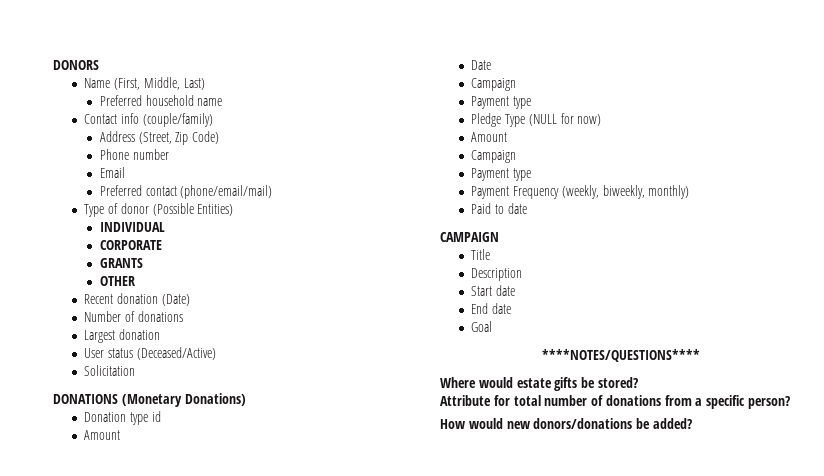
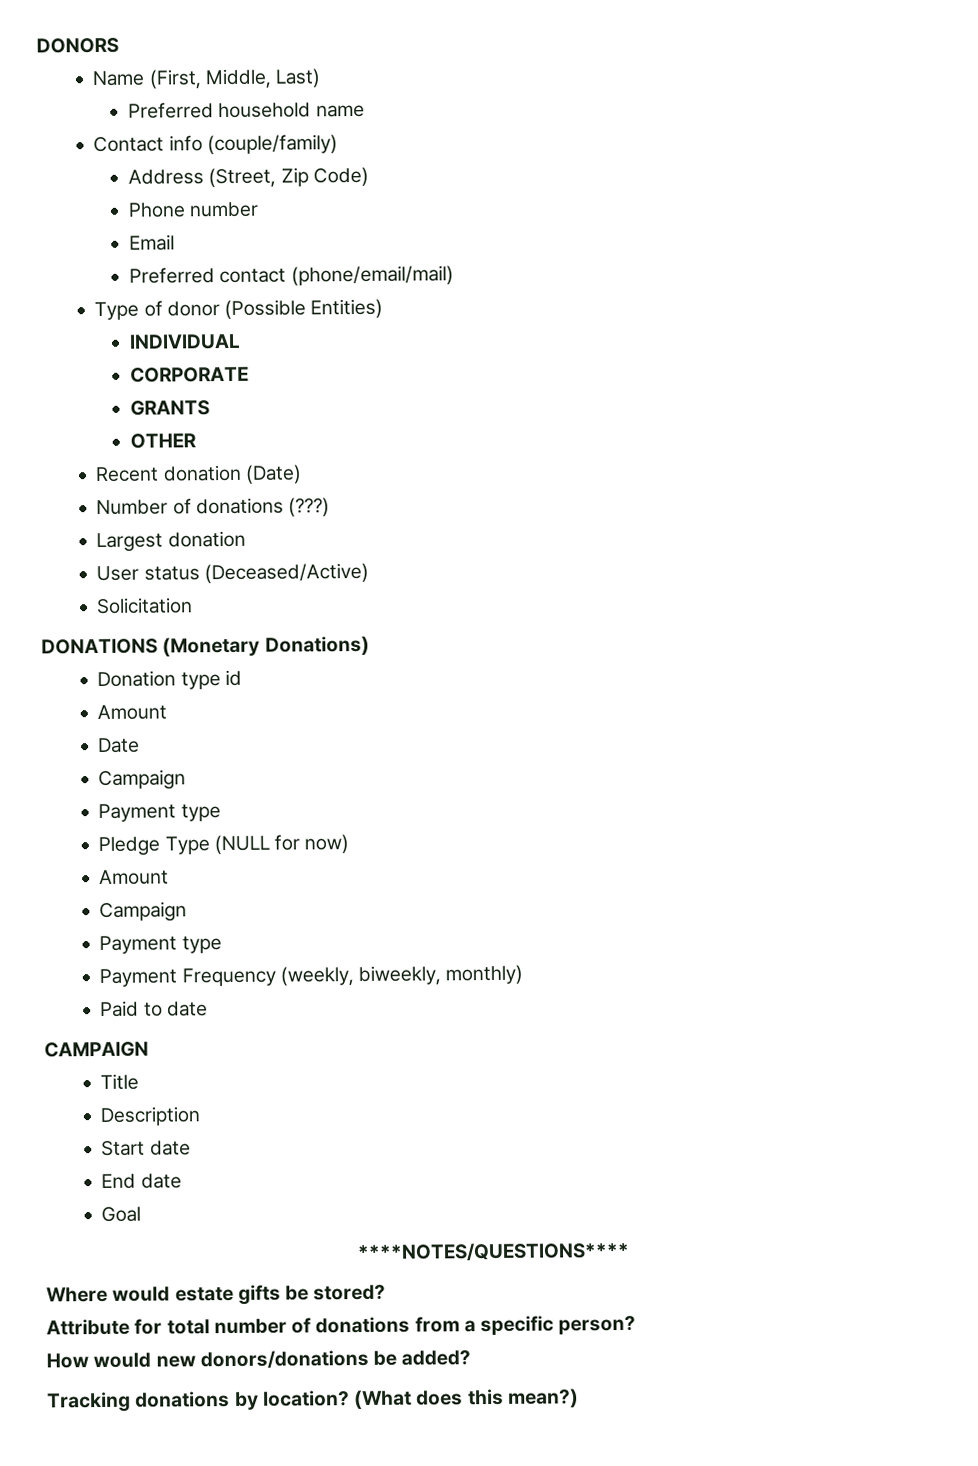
(183, 316) none -> [288,497,331,517] (???)
(692, 423) none -> [47,1388,579,1413] // Tracking donations by location? (What does this mean?)

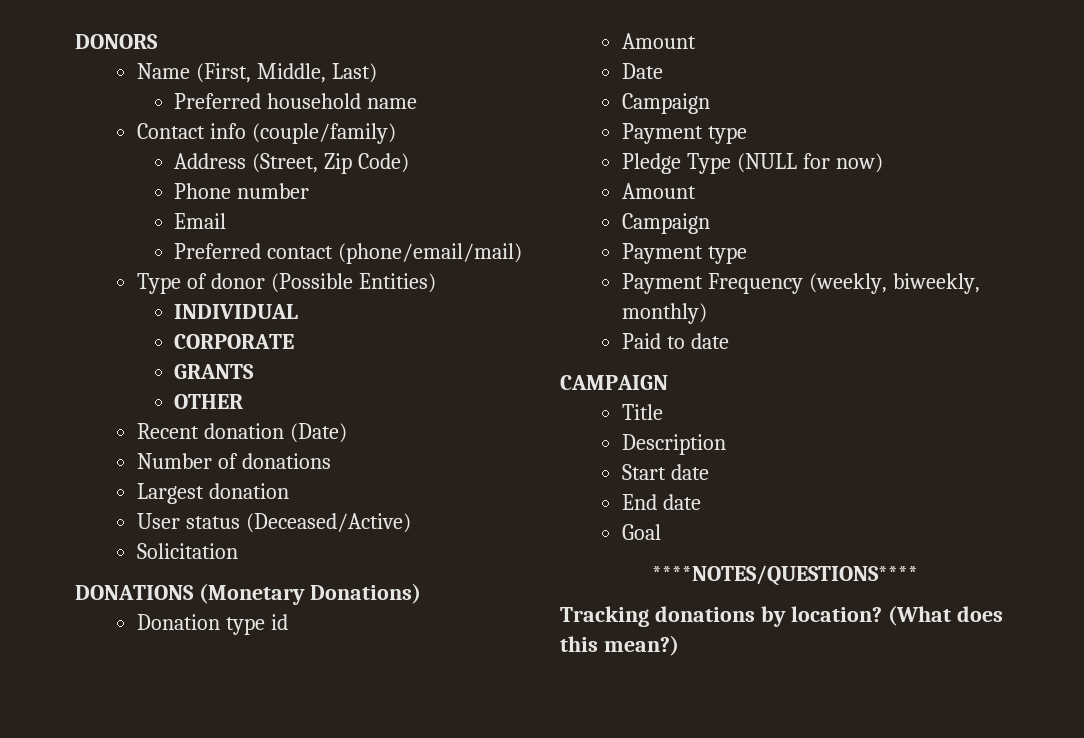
[288,497,331,517] (???) -> (331, 461) none
[46,1284,387,1305] [46,1315,637,1336] [46,1349,472,1370] // Where would estate gifts be stored? // Attribute for total number of donations from a specific person? // How would new donors/donations be added? -> (918, 575) none

